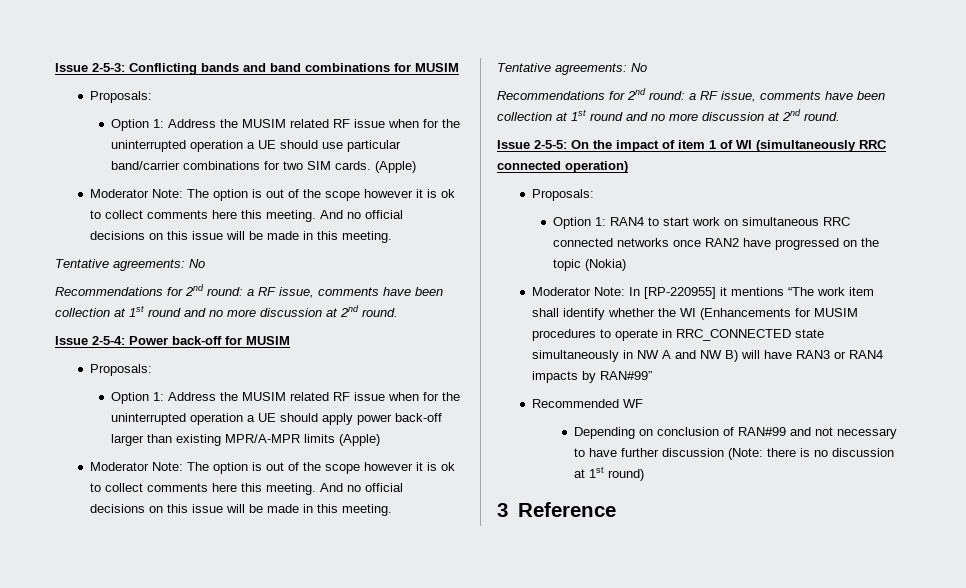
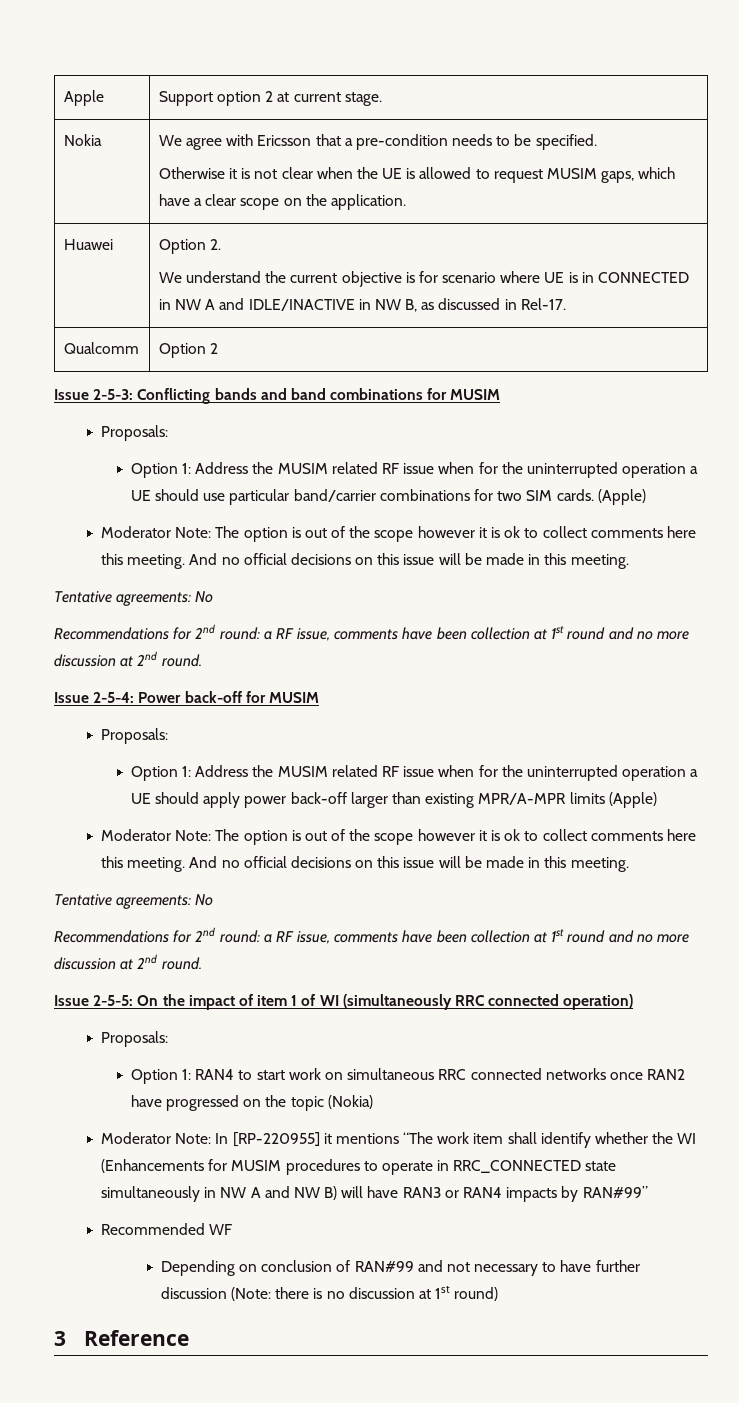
(55, 67) none -> [63,90,104,106] [158,91,382,106] [63,134,102,146] [158,134,597,150] [158,167,676,183] [158,194,406,210] [63,239,113,250] [158,239,221,254] [158,271,689,287] [158,298,566,312] [63,342,139,354] [158,343,218,358] Apple | Support option 2 at current stage. // Nokia | We agree with Ericsson that a pre-condition needs to be specified. // Otherwise it is not clear when the UE is allowed to request MUSIM gaps, which have a clear scope on the application. // Huawei | Option 2. // We understand the current objective is for scenario where UE is in CONNECTED in NW A and IDLE/INACTIVE in NW B, as discussed in Rel-17. // Qualcomm | Option 2 //

